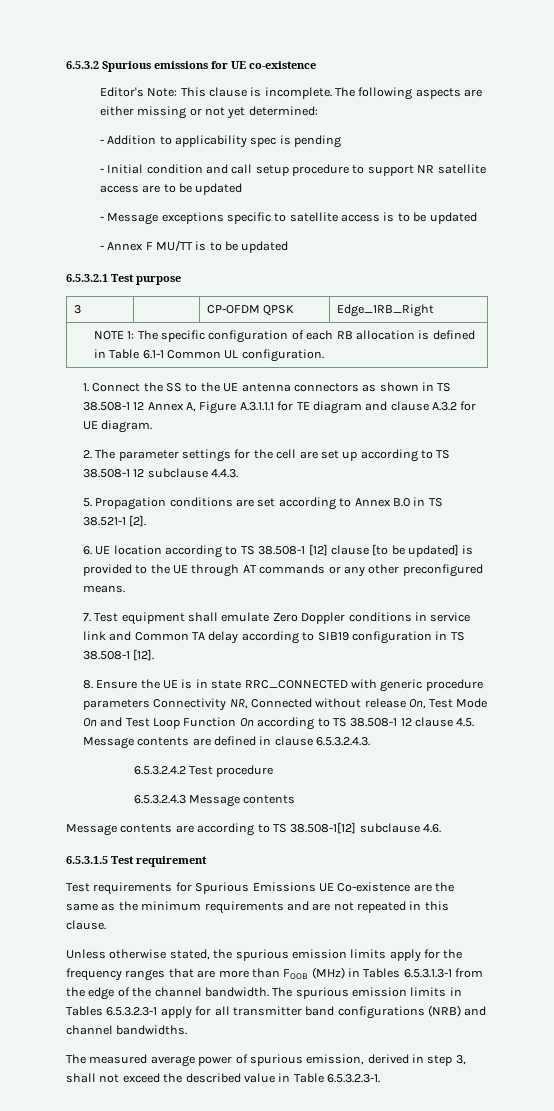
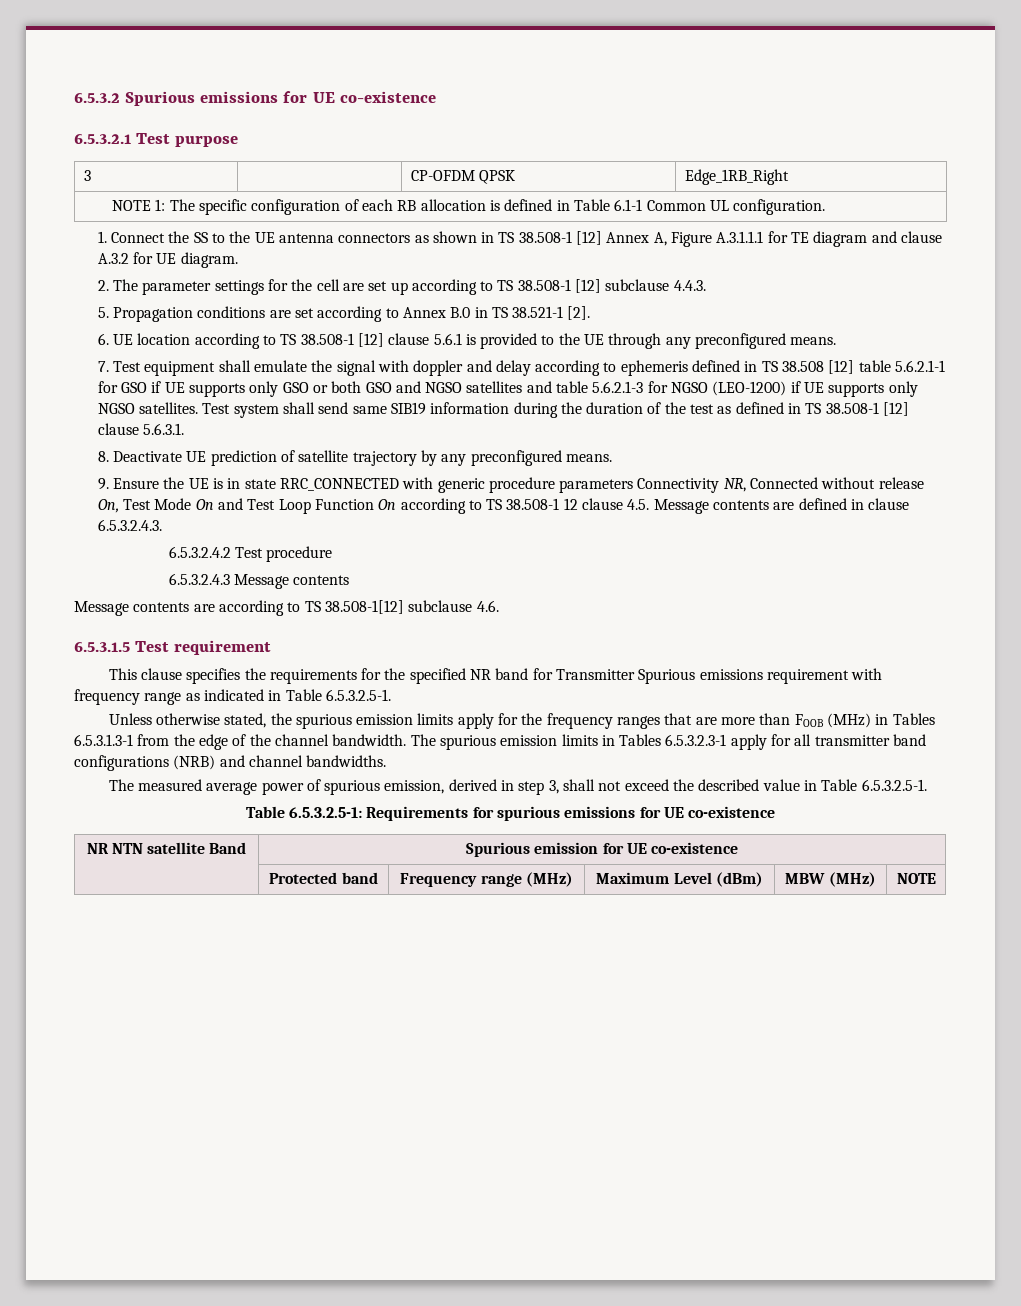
[99,87,483,100] [99,106,318,119] [99,135,342,148] [99,164,486,176] [99,183,243,195] [99,212,477,225] [99,240,289,253] // Editor's Note: This clause is incomplete. The following aspects are either missing or not yet determined: // - Addition to applicability spec is pending // - Initial condition and call setup procedure to support NR satellite access are to be updated // - Message exceptions specific to satellite access is to be updated // - Annex F MU/TT is to be updated -> (436, 97) none
[133,402,145,410] 12 -> [576,231,603,245] [12]
[133,469,145,477] 12 -> [575,279,602,293] [12]
[372,544,460,557] [to be updated] -> [433,333,462,345] 5.6.1
[242,564,400,577] AT commands or any other -> [665,337,691,349] any
[272,612,471,624] [82,631,465,644] [82,649,155,661] [82,680,93,689] Zero Doppler conditions in service link and Common TA delay according to SIB19 configuration in TS 38.508-1 [12]. // 8. -> [311,360,946,376] [97,381,918,397] [97,402,910,418] [97,423,184,435] [97,450,612,466] [97,478,109,490] the signal with doppler and delay according to ephemeris defined in TS 38.508 [12] table 5.6.2.1-1 for GSO if UE supports only GSO or both GSO and NGSO satellites and table 5.6.2.1-3 for NGSO (LEO-1200) if UE supports only NGSO satellites. Test system shall send same SIB19 information during the duration of the test as defined in TS 38.508-1 [12] clause 5.6.3.1. // 8. Deactivate UE prediction of satellite trajectory by any preconfigured means. // 9.
[66,882,454,895] [66,901,449,914] [66,920,106,930] Test requirements for Spurious Emissions UE Co-existence are the same as the minimum requirements and are not repeated in this clause. -> [108,668,883,684] [74,689,391,705] This clause specifies the requirements for the specified NR band for Transmitter Spurious emissions requirement with frequency range as indicated in Table 6.5.3.2.5-1.
[327,1074,380,1083] 6.5.3.2.3-1. -> [861,779,927,791] [245,806,776,821] [86,842,247,854] [465,842,739,857] [269,872,378,884] [400,872,573,887] [596,872,763,887] [785,872,876,887] [896,873,936,884] 6.5.3.2.5-1. // Table 6.5.3.2.5-1: Requirements for spurious emissions for UE co-existence // NR NTN satellite Band | Spurious emission for UE co-existence // | Protected band | Frequency range (MHz) | Maximum Level (dBm) | MBW (MHz) | NOTE

